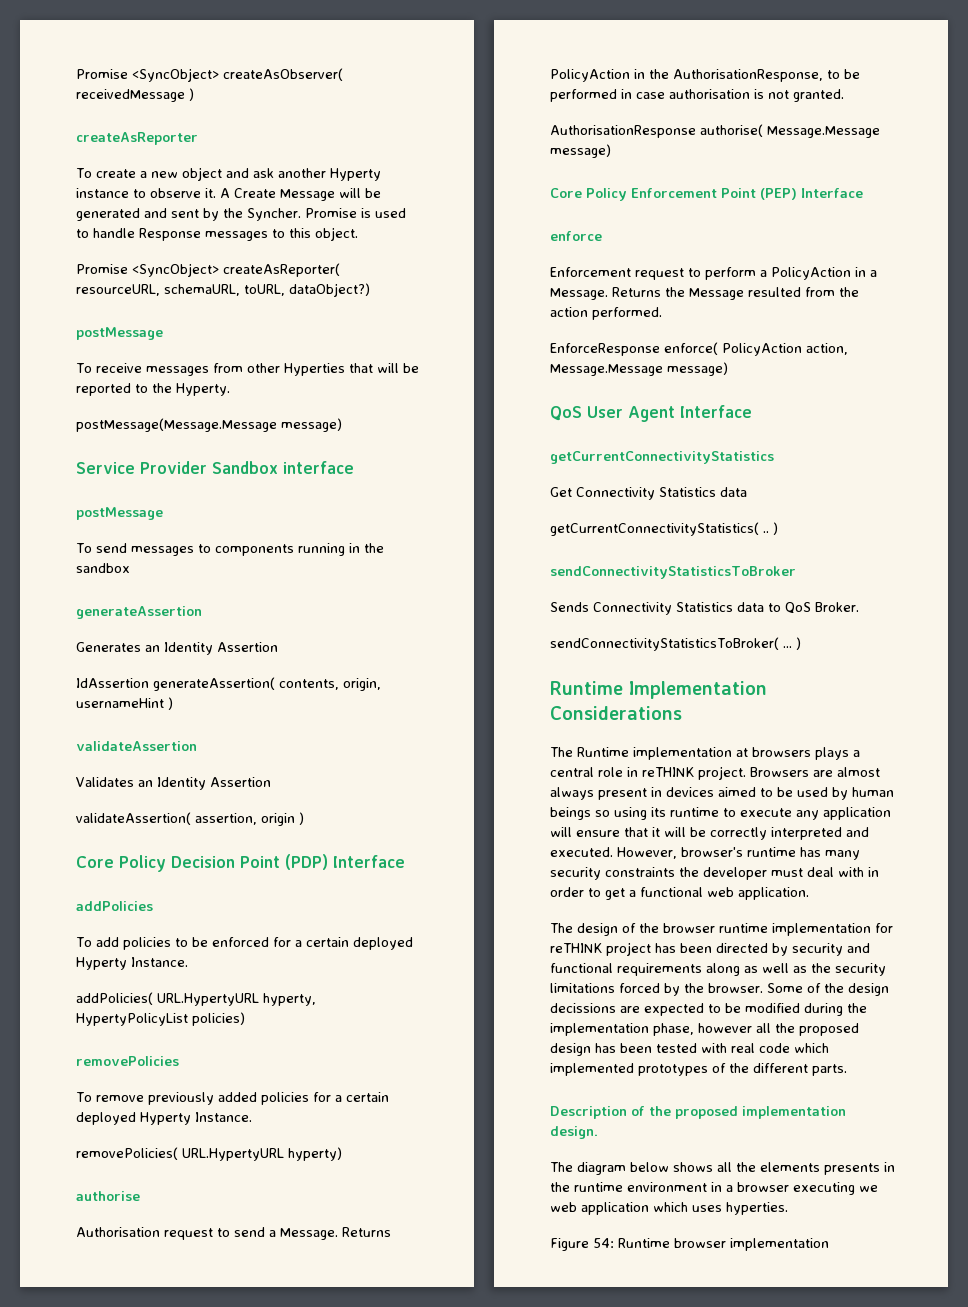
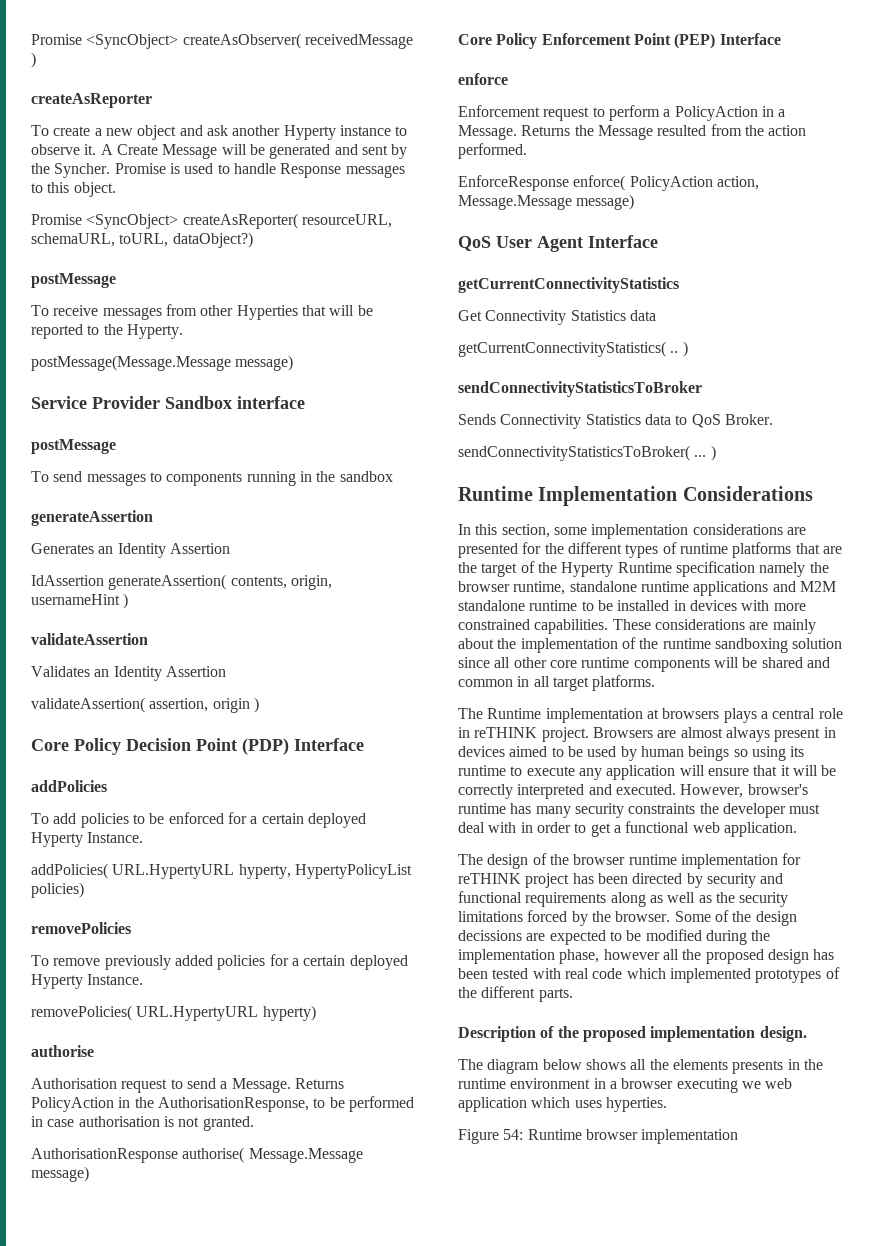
(682, 713) none -> [458,524,806,539] [458,542,842,558] [458,561,829,577] [458,581,836,596] [458,600,806,611] [458,619,816,634] [458,637,843,653] [458,657,830,672] [458,675,656,691] // In this section, some implementation considerations are presented for the different types of runtime platforms that are the target of the Hyperty Runtime specification namely the browser runtime, standalone runtime applications and M2M standalone runtime to be installed in devices with more constrained capabilities. These considerations are mainly about the implementation of the runtime sandboxing solution since all other core runtime components will be shared and common in all target platforms.

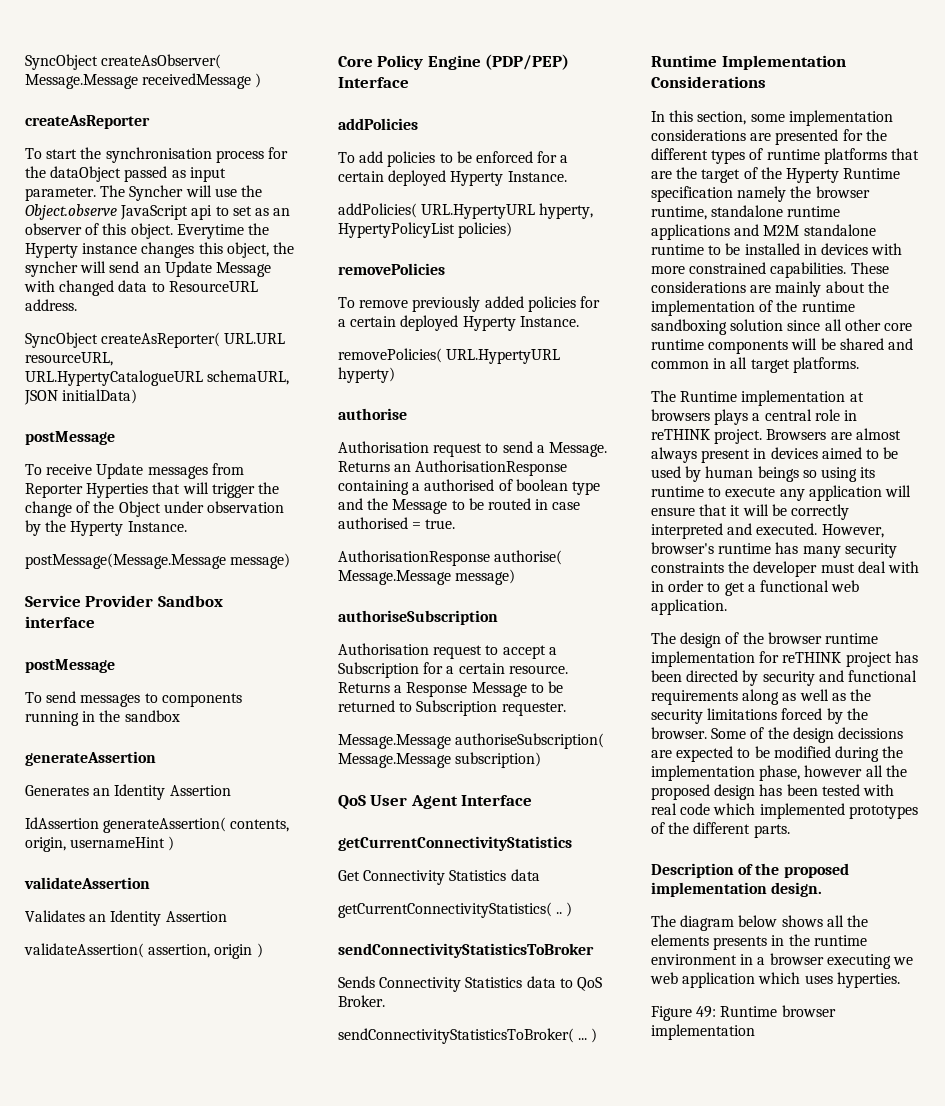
[31,33,301,49] Promise <SyncObject> createAsObserver( -> [25,54,222,70] [25,74,138,89] SyncObject createAsObserver( Message.Message
[53,125,408,140] [31,144,408,159] [31,163,405,178] [31,182,116,197] [31,213,392,229] [31,232,253,248] create a new object and ask another Hyperty instance to observe it. A Create Message will be generated and sent by the Syncher. Promise is used to handle Response messages to this object. // Promise <SyncObject> createAsReporter( resourceURL, schemaURL, toURL, dataObject?) -> [46,147,288,163] [25,166,226,182] [25,185,262,201] [25,204,291,220] [25,223,269,239] [25,242,294,258] [25,261,271,277] [24,280,258,296] [25,299,77,311] [25,332,286,348] [25,352,113,366] [25,370,290,386] [24,389,138,405] start the synchronisation process for the dataObject passed as input parameter. The Syncher will use the Object.observe JavaScript api to set as an observer of this object. Everytime the Hyperty instance changes this object, the syncher will send an Update Message with changed data to ResourceURL address. // SyncObject createAsReporter( URL.URL resourceURL, URL.HypertyCatalogueURL schemaURL, JSON initialData)
(99, 310) none -> [96,463,144,479] Update
[200,305,234,316] other -> [25,483,83,498] Reporter
[357,305,373,316] [31,324,183,339] be reported to the Hyperty. -> [211,482,279,498] [25,501,284,517] [25,520,187,536] trigger the change of the Object under observation by the Hyperty Instance.
[126,738,289,755] Decision Point (PDP) -> [427,54,570,70] Engine (PDP/PEP)
[31,1096,414,1112] PolicyAction in the AuthorisationResponse, to be performed -> [394,460,568,476] [338,479,600,495] [338,498,531,514] an AuthorisationResponse containing a authorised of boolean type and the Message to be routed
[78,1116,254,1131] authorisation is not granted. -> [338,517,456,529] authorised = true.
[458,33,781,49] [458,73,508,85] [458,105,786,121] [458,124,807,140] [458,143,527,159] [458,175,759,191] [458,194,635,210] Core Policy Enforcement Point (PEP) Interface // enforce // Enforcement request to perform a PolicyAction in a Message. Returns the Message resulted from the action performed. // EnforceResponse enforce( PolicyAction action, Message.Message message) -> [338,610,498,625] [338,643,557,659] [338,662,568,678] [338,681,563,697] [338,700,566,716] [338,733,605,749] [338,752,542,768] authoriseSubscription // Authorisation request to accept a Subscription for a certain resource. Returns a Response Message to be returned to Subscription requester. // Message.Message authoriseSubscription( Message.Message subscription)
[503,1129,524,1140] 54: -> [696,1006,717,1018] 49:

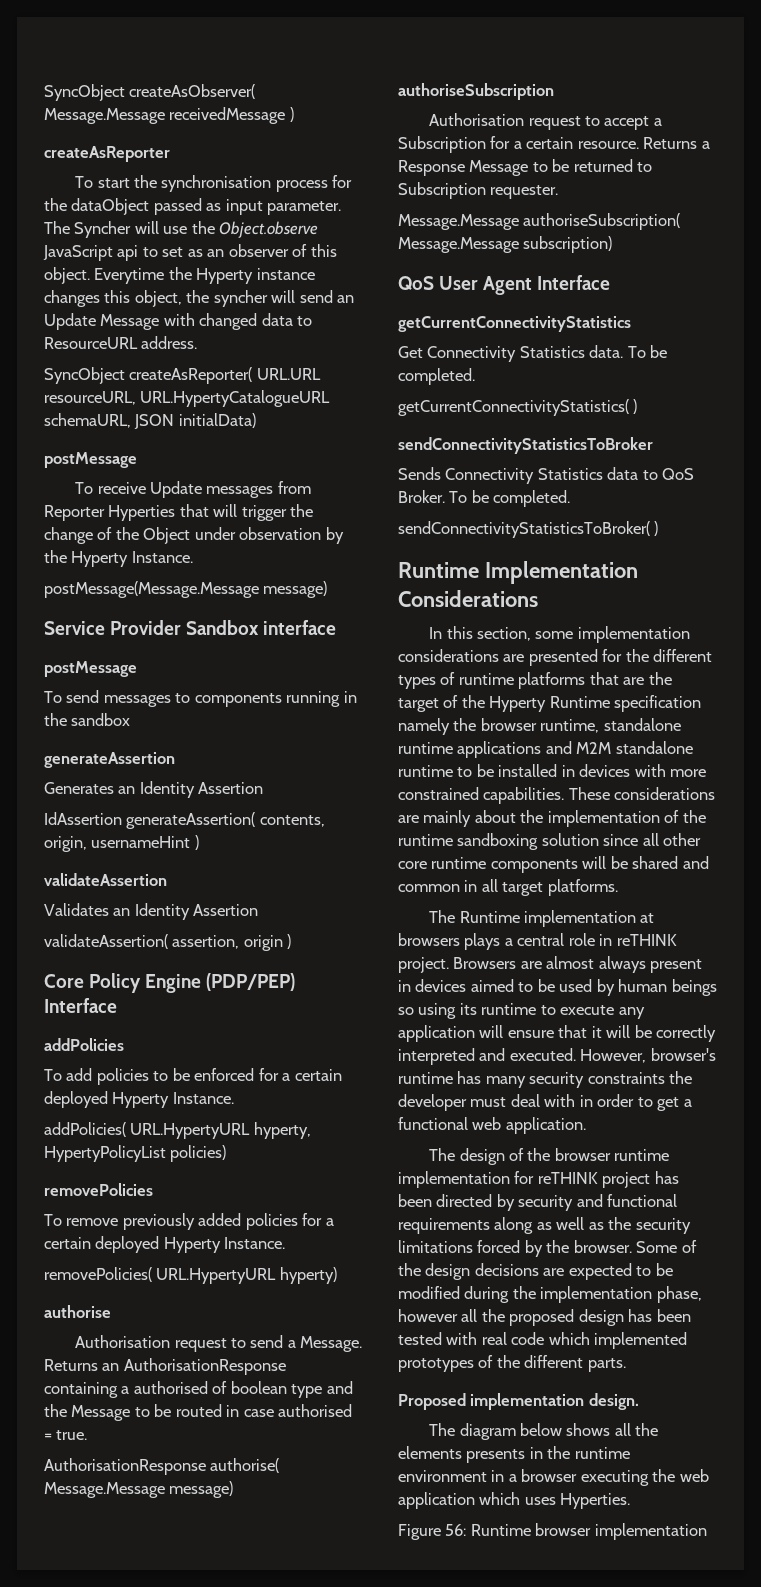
[510,869,540,881] data -> [589,345,668,358] [398,368,475,385] data. To be completed.
[556,912,563,914] .. -> (629, 407) none
(385, 1001) none -> [449,490,571,507] To be completed.
[578,1038,588,1040] ... -> (650, 529) none
[837,727,903,739] decissions -> [474,1263,539,1276] decisions
[651,863,849,878] Description of the proposed -> [398,1393,466,1410] Proposed
[892,957,913,965] we -> [652,1469,676,1482] the
[836,972,900,988] hyperties. -> [560,1493,631,1509] Hyperties.
[696,1006,717,1018] 49: -> [445,1524,467,1536] 56:

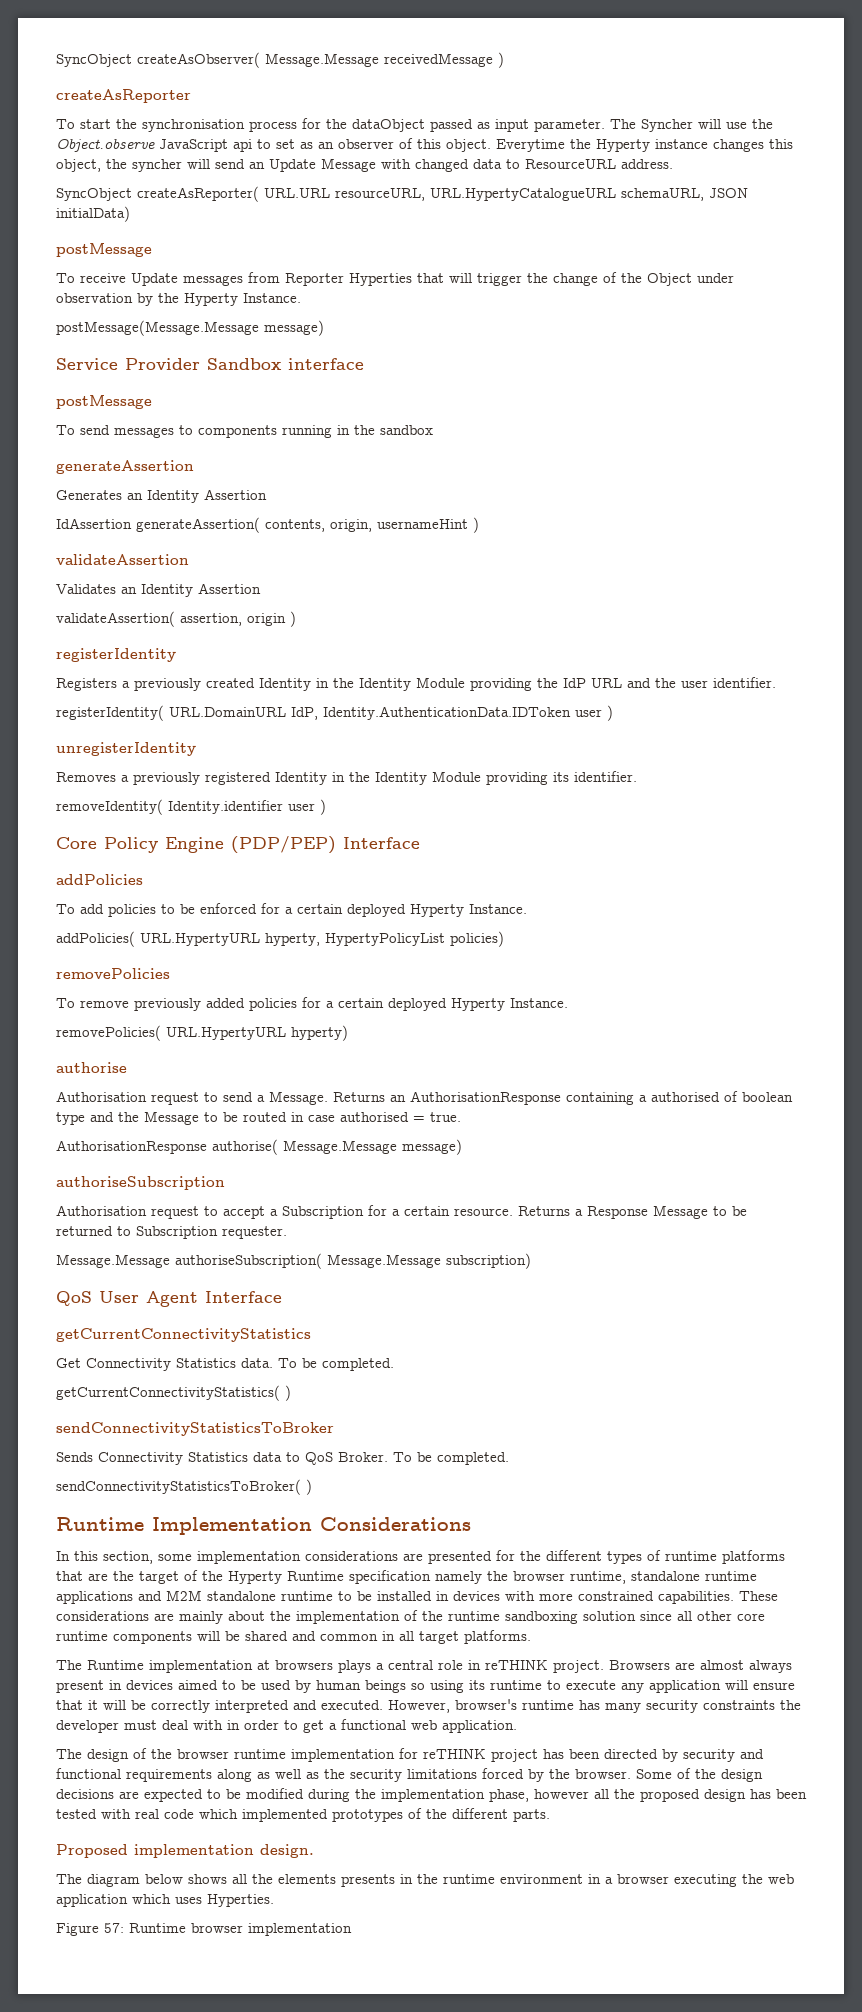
(292, 941) none -> [56,648,176,662] [56,677,776,691] [56,705,613,721] [56,742,196,756] [56,771,637,785] [56,799,326,815] // registerIdentity // Registers a previously created Identity in the Identity Module providing the IdP URL and the user identifier. // registerIdentity( URL.DomainURL IdP, Identity.AuthenticationData.IDToken user ) // unregisterIdentity // Removes a previously registered Identity in the Identity Module providing its identifier. // removeIdentity( Identity.identifier user )
[445,1524,467,1536] 56: -> [104,1923,124,1933] 57:

